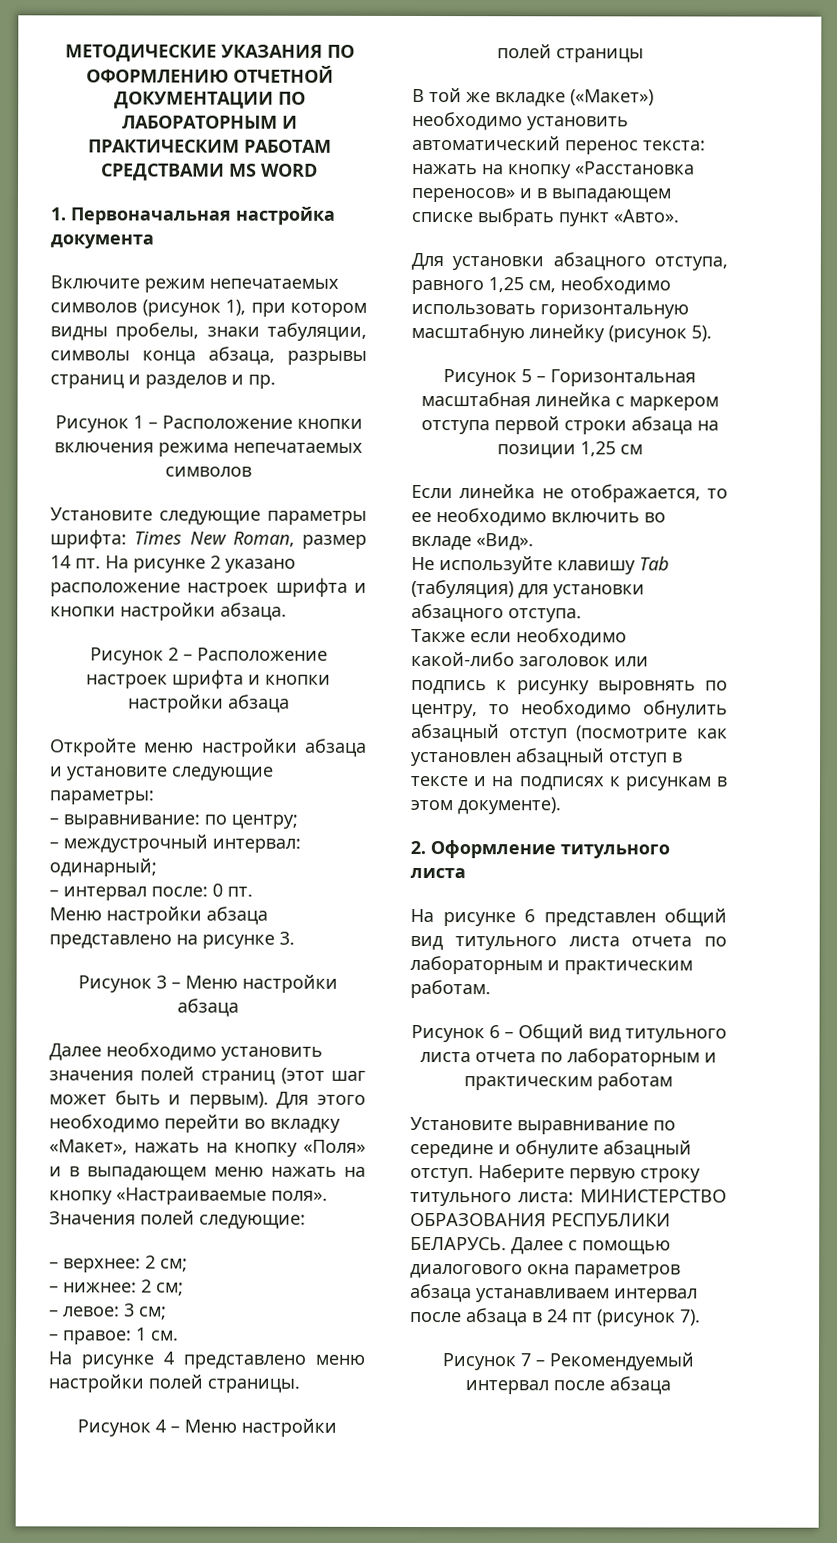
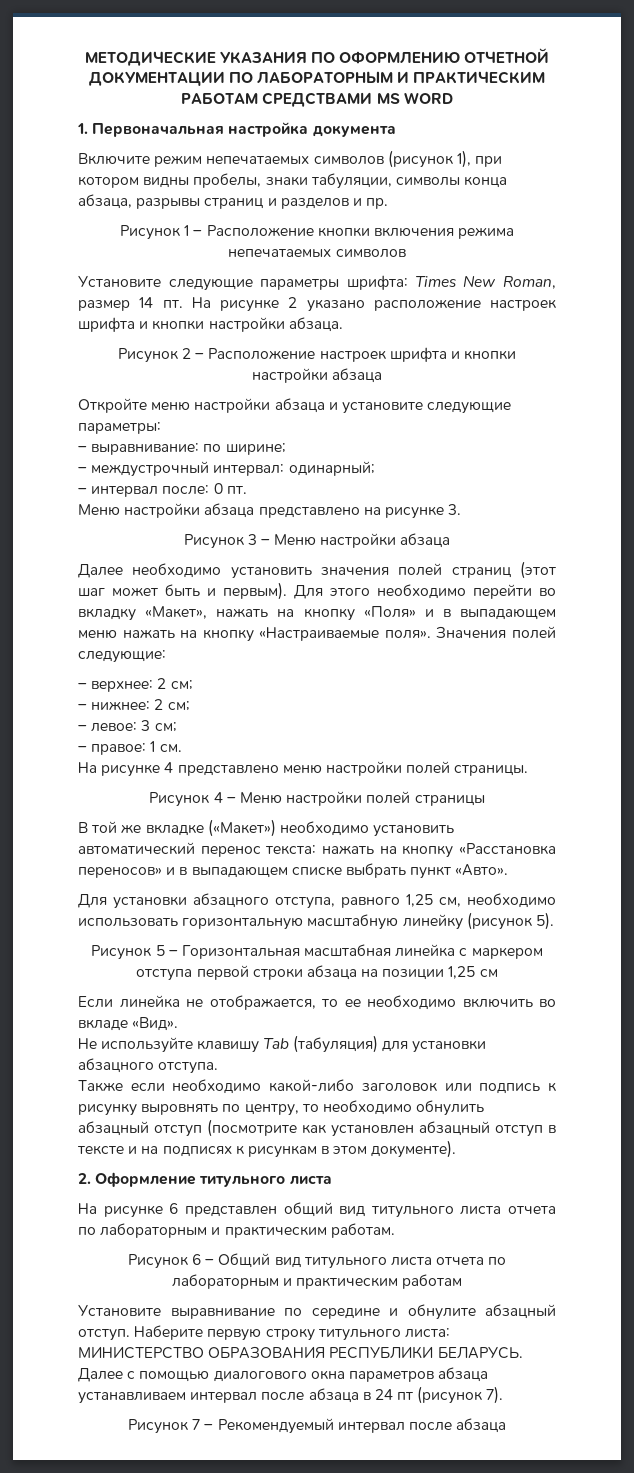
[231,814,298,829] центру; -> [225,443,286,455] ширине;

